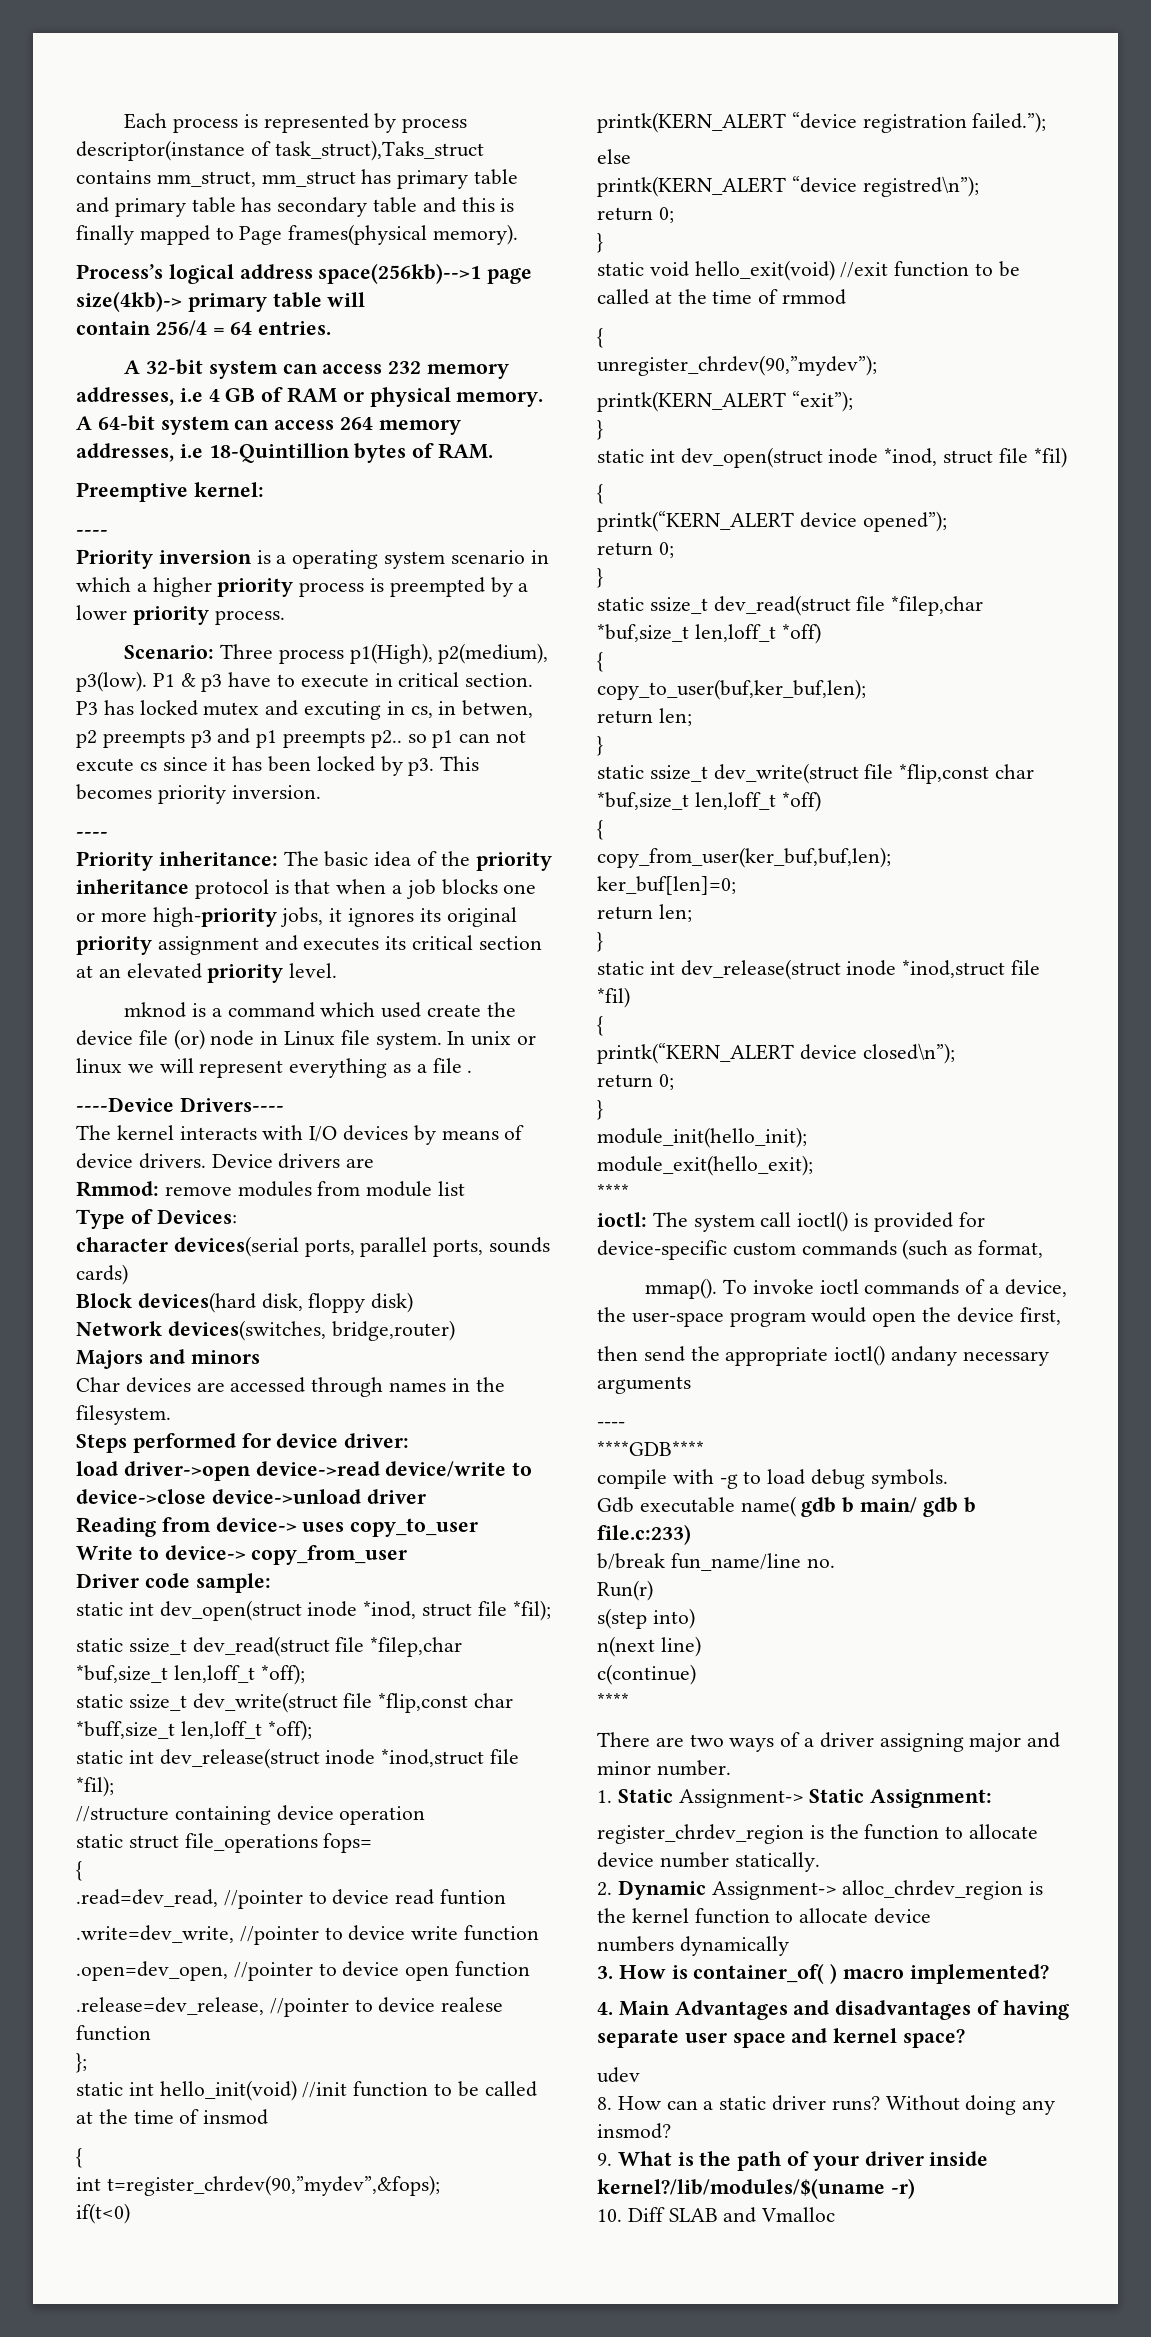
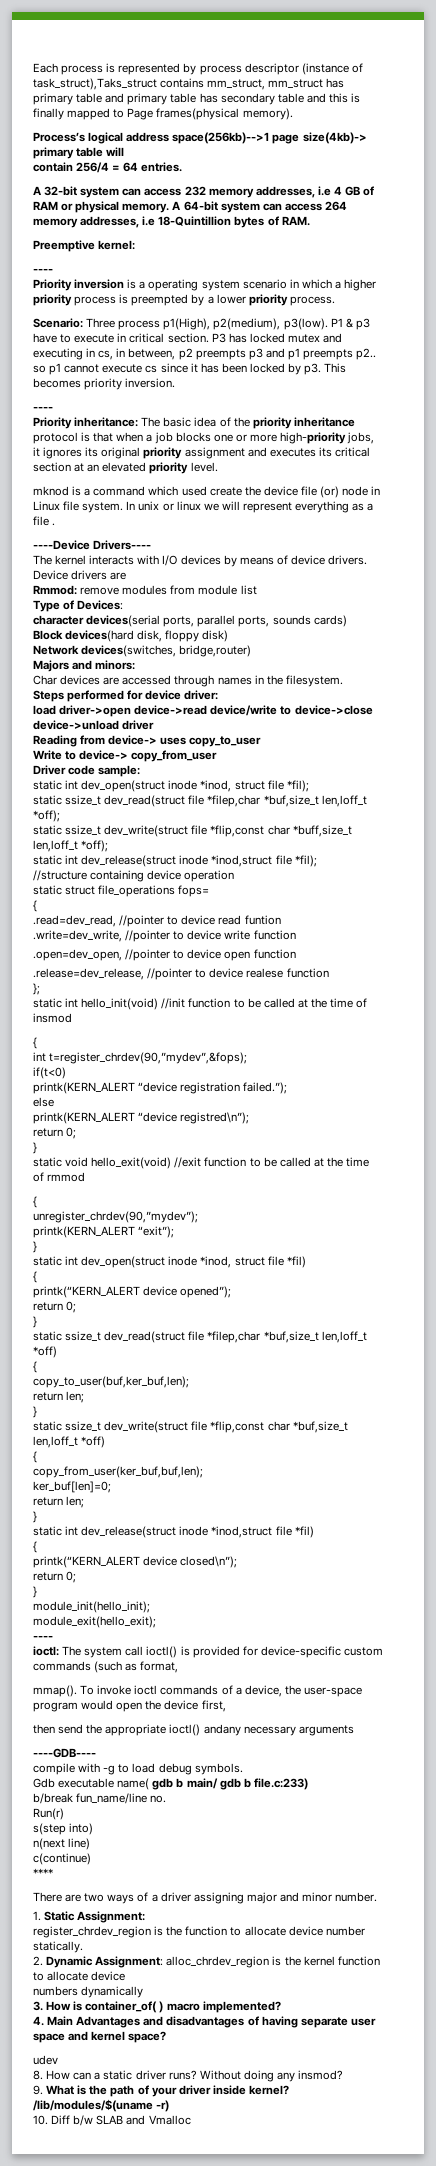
[76,140,245,161] descriptor(instance -> [244,63,349,75] descriptor (instance
[304,701,382,720] excuting -> [33,348,83,360] executing
[462,700,534,718] betwen, -> [128,348,176,360] between,
[459,730,527,743] [76,758,134,772] can not excute -> [64,364,143,373] cannot execute
[190,1350,260,1364] minors -> [95,660,136,670] minors:
[597,1184,629,1199] **** -> [33,1636,53,1640] ----
[597,1422,625,1428] [597,1441,704,1456] ---- // ****GDB**** -> [33,1748,96,1758] ----GDB----
[678,1789,865,1808] Assignment-> Static -> (76, 1916) none
[711,1881,837,1900] Assignment-> -> [95,1956,164,1968] Assignment:
[597,2178,885,2199] kernel?/lib/modules/$(uname -> [248,2085,289,2095] [33,2099,153,2112] kernel? /lib/modules/$(uname
(665, 2214) none -> [73,2115,94,2126] b/w

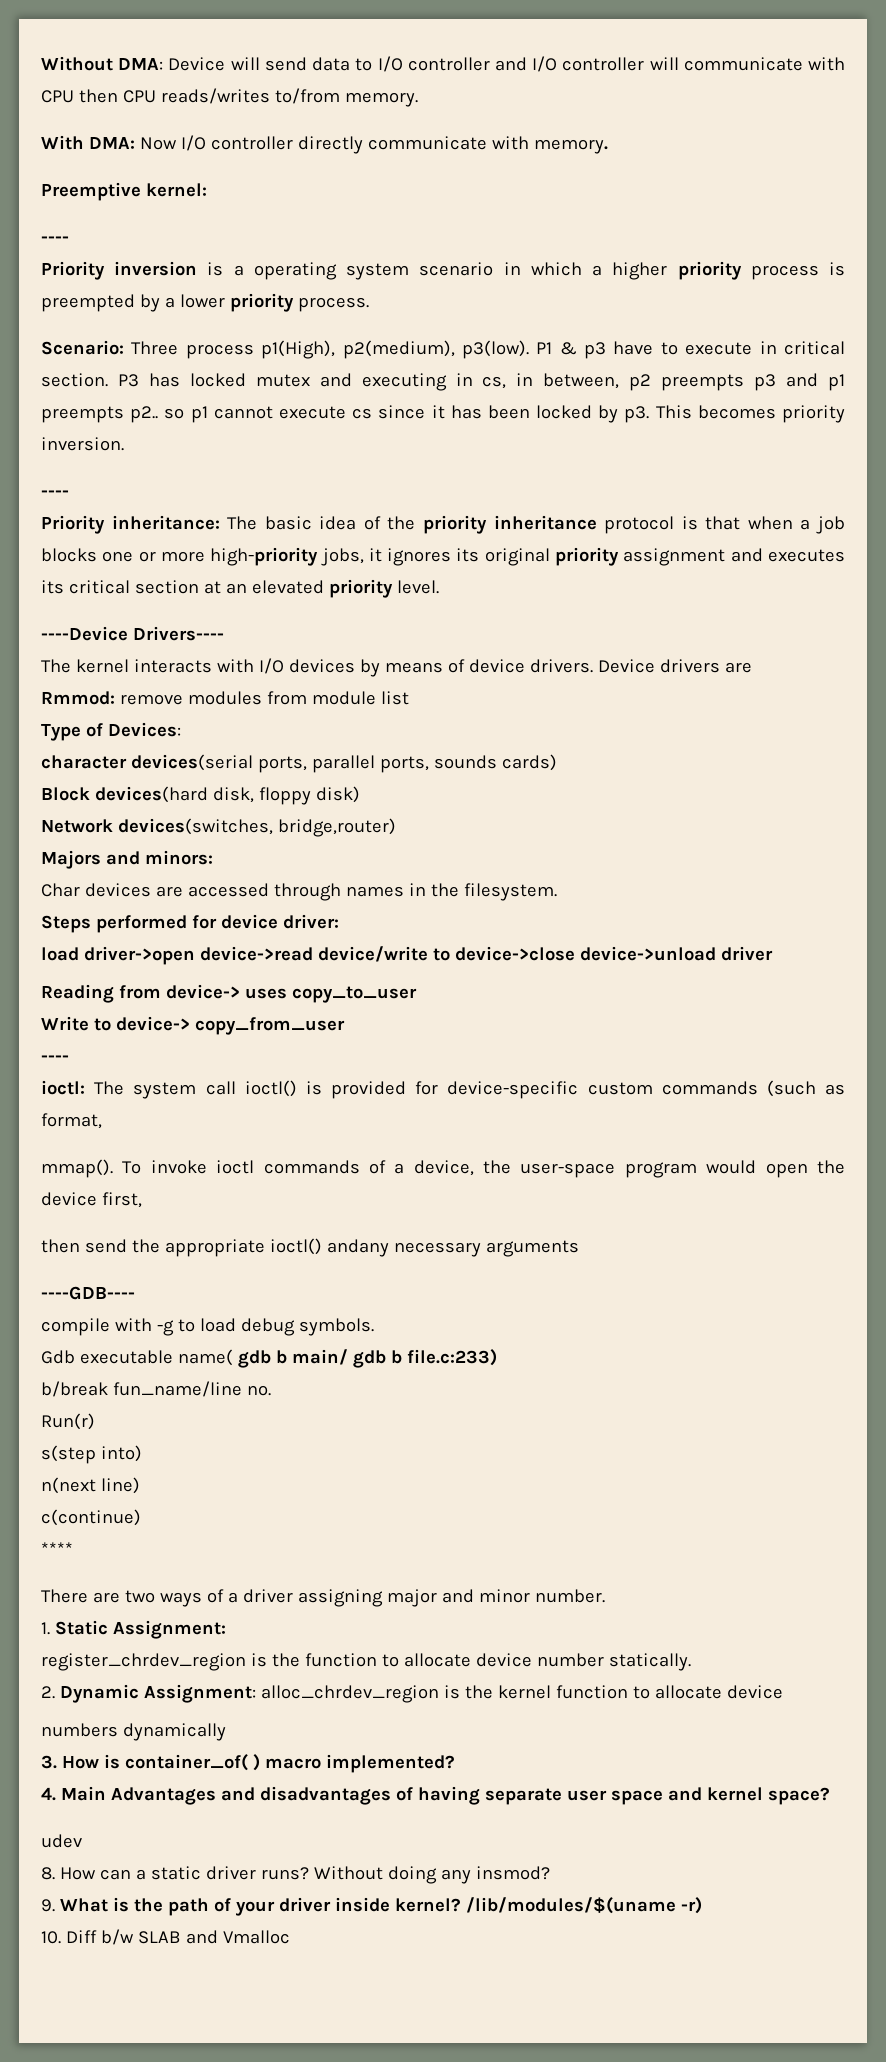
[33,63,363,75] [33,78,345,90] [33,93,361,105] [33,108,293,120] [33,132,367,144] [33,147,125,159] [33,162,183,173] [33,186,375,198] [33,201,347,213] [33,216,310,228] Each process is represented by process descriptor (instance of task_struct),Taks_struct contains mm_struct, mm_struct has primary table and primary table has secondary table and this is finally mapped to Page frames(physical memory). // Process’s logical address space(256kb)-->1 page size(4kb)-> primary table will // contain 256/4 = 64 entries. // A 32-bit system can access 232 memory addresses, i.e 4 GB of RAM or physical memory. A 64-bit system can access 264 memory addresses, i.e 18-Quintillion bytes of RAM. -> [41,56,845,72] [41,88,418,107] [41,135,608,154] Without DMA: Device will send data to I/O controller and I/O controller will communicate with CPU then CPU reads/writes to/from memory. // With DMA: Now I/O controller directly communicate with memory.
[33,486,381,498] [33,501,374,513] [33,516,56,526] // mknod is a command which used create the device file (or) node in Linux file system. In unix or linux we will represent everything as a file . -> (439, 587) none
[33,765,141,777] [33,780,309,792] [33,795,367,807] [33,810,60,822] [33,825,352,837] [33,840,109,852] [33,855,317,867] [33,870,235,882] [33,885,210,897] [33,900,37,912] [33,915,281,927] [33,930,296,942] [33,949,296,961] [33,968,329,980] [33,983,40,995] [33,998,368,1010] [33,1013,72,1023] [33,1037,37,1049] [33,1052,248,1064] [33,1067,66,1079] [33,1082,288,1094] [33,1097,54,1107] [33,1112,250,1124] [33,1127,77,1139] [33,1142,37,1154] [33,1157,370,1169] [33,1172,86,1182] [33,1196,37,1208] [33,1211,198,1223] [33,1226,175,1238] [33,1241,37,1253] [33,1256,306,1268] [33,1271,37,1283] [33,1286,232,1298] [33,1301,77,1313] [33,1316,37,1328] [33,1331,367,1343] [33,1346,57,1358] [33,1361,37,1373] [33,1376,189,1388] [33,1391,85,1403] [33,1406,37,1418] [33,1421,348,1433] [33,1436,106,1448] [33,1451,37,1463] [33,1466,203,1478] [33,1481,111,1493] [33,1496,85,1508] [33,1511,37,1523] [33,1526,314,1538] [33,1541,37,1553] [33,1556,238,1568] [33,1571,77,1583] [33,1586,37,1598] [33,1601,150,1613] [33,1616,156,1628] // Driver code sample: // static int dev_open(struct inode *inod, struct file *fil); // static ssize_t dev_read(struct file *filep,char *buf,size_t len,loff_t *off); // static ssize_t dev_write(struct file *flip,const char *buff,size_t len,loff_t *off); // static int dev_release(struct inode *inod,struct file *fil); // //structure containing device operation // static struct file_operations fops= // { // .read=dev_read, //pointer to device read funtion // .write=dev_write, //pointer to device write function // .open=dev_open, //pointer to device open function // .release=dev_release, //pointer to device realese function // }; // static int hello_init(void) //init function to be called at the time of insmod // { // int t=register_chrdev(90,”mydev”,&fops); // if(t<0) // printk(KERN_ALERT “device registration failed.”); // else // printk(KERN_ALERT “device registred\n”); // return 0; // } // static void hello_exit(void) //exit function to be called at the time of rmmod // { // unregister_chrdev(90,”mydev”); // printk(KERN_ALERT “exit”); // } // static int dev_open(struct inode *inod, struct file *fil) // { // printk(“KERN_ALERT device opened”); // return 0; // } // static ssize_t dev_read(struct file *filep,char *buf,size_t len,loff_t *off) // { // copy_to_user(buf,ker_buf,len); // return len; // } // static ssize_t dev_write(struct file *flip,const char *buf,size_t len,loff_t *off) // { // copy_from_user(ker_buf,buf,len); // ker_buf[len]=0; // return len; // } // static int dev_release(struct inode *inod,struct file *fil) // { // printk(“KERN_ALERT device closed\n”); // return 0; // } // module_init(hello_init); // module_exit(hello_exit); -> (345, 1026) none

